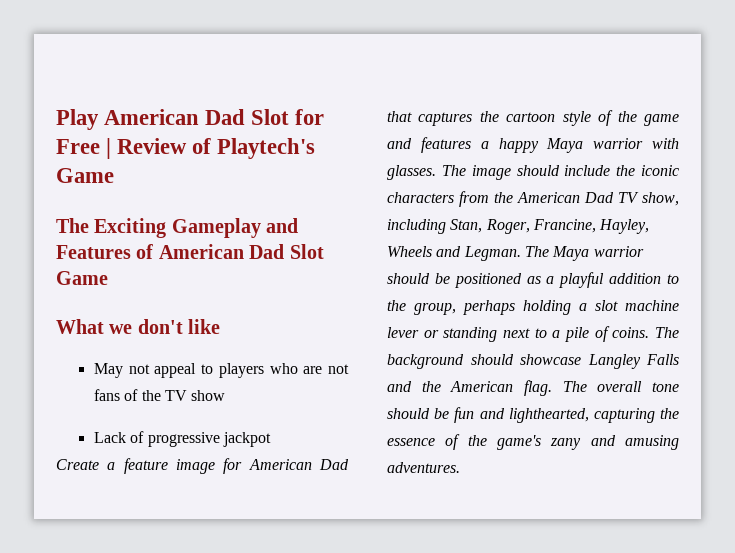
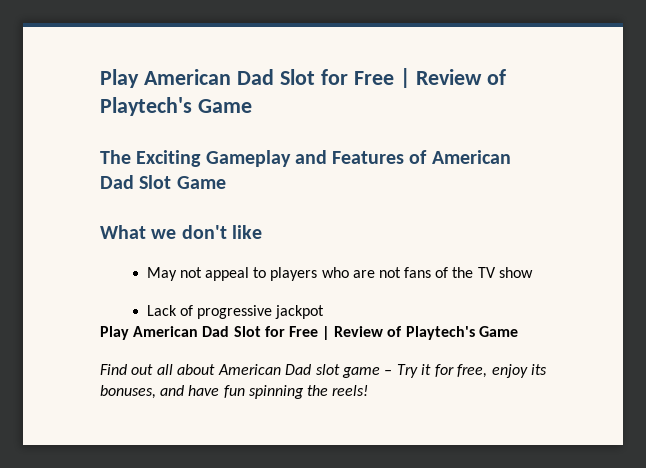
[56,458,349,474] [387,110,679,126] [387,137,679,153] [387,165,679,180] [387,191,679,207] [387,219,650,234] [387,246,644,261] [387,272,679,288] [387,300,679,315] [387,326,679,342] [387,354,679,369] [387,380,679,396] [387,407,679,423] [387,434,679,450] [387,462,460,473] Create a feature image for American Dad that captures the cartoon style of the game and features a happy Maya warrior with glasses. The image should include the iconic characters from the American Dad TV show, including Stan, Roger, Francine, Hayley, Wheels and Legman. The Maya warrior should be positioned as a playful addition to the group, perhaps holding a slot machine lever or standing next to a pile of coins. The background should showcase Langley Falls and the American flag. The overall tone should be fun and lighthearted, capturing the essence of the game's zany and amusing adventures. -> [100,326,518,340] [100,364,548,378] [100,385,369,399] Play American Dad Slot for Free | Review of Playtech's Game // Find out all about American Dad slot game – Try it for free, enjoy its bonuses, and have fun spinning the reels!

